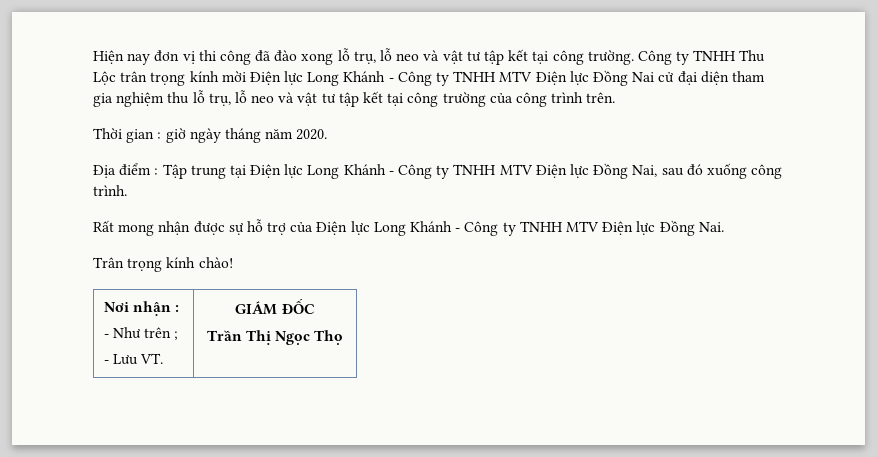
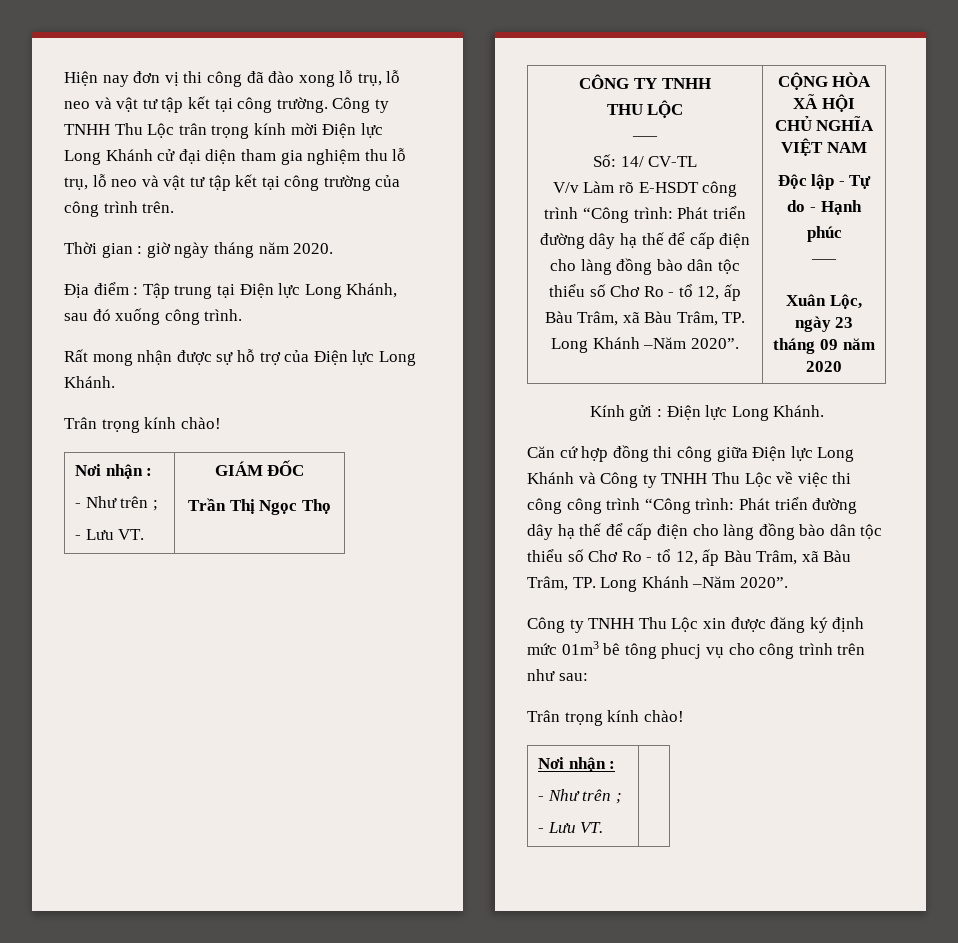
[388,70,655,86] - Công ty TNHH MTV Điện lực Đồng Nai -> (153, 155) none
[343,163,658,179] Khánh - Công ty TNHH MTV Điện lực Đồng Nai, -> [346,283,398,298] Khánh,
[410,220,724,236] Khánh - Công ty TNHH MTV Điện lực Đồng Nai. -> [64,376,115,388] Khánh.
(344, 337) none -> [579,74,711,89] [606,100,684,118] [632,135,658,137] [592,154,698,167] [552,181,738,197] [544,206,746,223] [539,232,751,249] [550,258,740,275] [548,284,742,301] [544,311,746,326] [551,337,739,353] [777,72,872,90] [793,94,855,112] [774,116,875,131] [781,138,867,156] [777,174,872,190] [787,200,862,215] [806,226,842,242] [811,258,837,260] [786,294,862,309] [794,316,854,332] [773,338,875,354] [806,361,842,372] [589,405,825,421] [527,445,855,462] [527,471,852,488] [527,497,858,514] [527,523,883,540] [527,549,852,566] [527,576,788,592] [527,617,865,633] [527,641,866,659] [527,669,588,681] [527,710,684,726] [538,757,616,772] [538,789,623,804] [538,822,604,833] // CÔNG TY TNHH // THU LỘC // ____ // Số: 14/ CV-TL // V/v Làm rõ E-HSDT công trình “Công trình: Phát triển đường dây hạ thế để cấp điện cho làng đồng bào dân tộc thiểu số Chơ Ro - tổ 12, ấp Bàu Trâm, xã Bàu Trâm, TP. Long Khánh –Năm 2020”. | CỘNG HÒA XÃ HỘI CHỦ NGHĨA VIỆT NAM // Độc lập - Tự do - Hạnh phúc // ____ // Xuân Lộc, ngày 23 tháng 09 năm 2020 // Kính gửi : Điện lực Long Khánh. // Căn cứ hợp đồng thi công giữa Điện lực Long Khánh và Công ty TNHH Thu Lộc về việc thi công công trình “Công trình: Phát triển đường dây hạ thế để cấp điện cho làng đồng bào dân tộc thiểu số Chơ Ro - tổ 12, ấp Bàu Trâm, xã Bàu Trâm, TP. Long Khánh –Năm 2020”. // Công ty TNHH Thu Lộc xin được đăng ký định mức 01m3 bê tông phucj vụ cho công trình trên như sau: // Trân trọng kính chào! // Nơi nhận : // - Như trên ; // - Lưu VT. |

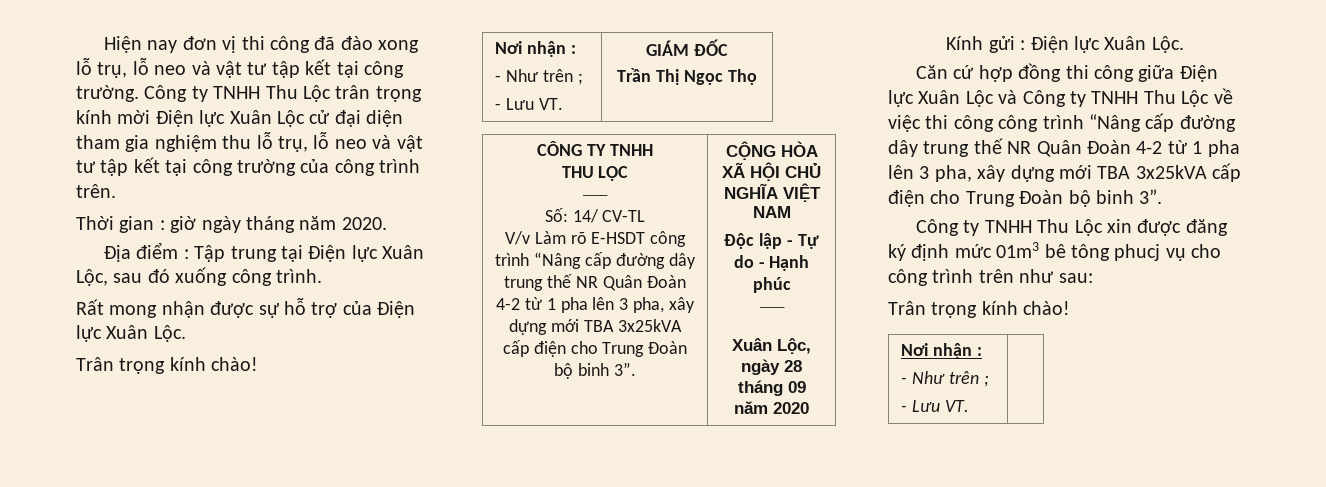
[64,149,153,165] Long Khánh -> [229,110,305,127] Xuân Lộc
[304,283,398,299] Long Khánh, -> [382,245,425,259] [76,269,108,286] Xuân Lộc,
[378,351,416,366] [64,376,115,388] Long Khánh. -> [106,325,186,342] Xuân Lộc.
[582,206,746,223] [539,232,751,249] [550,258,740,275] [548,284,742,301] [544,311,746,326] [551,337,739,353] “Công trình: Phát triển đường dây hạ thế để cấp điện cho làng đồng bào dân tộc thiểu số Chơ Ro - tổ 12, ấp Bàu Trâm, xã Bàu Trâm, TP. Long Khánh –Năm 2020”. -> [534,252,696,269] [504,274,686,291] [495,297,696,313] [509,319,682,335] [502,340,688,357] [554,362,636,379] “Nâng cấp đường dây trung thế NR Quân Đoàn 4-2 từ 1 pha lên 3 pha, xây dựng mới TBA 3x25kVA cấp điện cho Trung Đoàn bộ binh 3”.
[835,317,854,328] 23 -> [784,360,802,372] 28
[731,405,825,421] Long Khánh. -> [1104,36,1184,53] Xuân Lộc.
[817,447,855,462] [527,472,574,484] Long Khánh -> [918,90,994,107] Xuân Lộc
[644,497,858,514] [527,523,883,540] [527,549,852,566] [527,576,788,592] “Công trình: Phát triển đường dây hạ thế để cấp điện cho làng đồng bào dân tộc thiểu số Chơ Ro - tổ 12, ấp Bàu Trâm, xã Bàu Trâm, TP. Long Khánh –Năm 2020”. -> [1089,113,1236,132] [888,138,1240,157] [888,163,1242,182] [888,189,1163,207] “Nâng cấp đường dây trung thế NR Quân Đoàn 4-2 từ 1 pha lên 3 pha, xây dựng mới TBA 3x25kVA cấp điện cho Trung Đoàn bộ binh 3”.

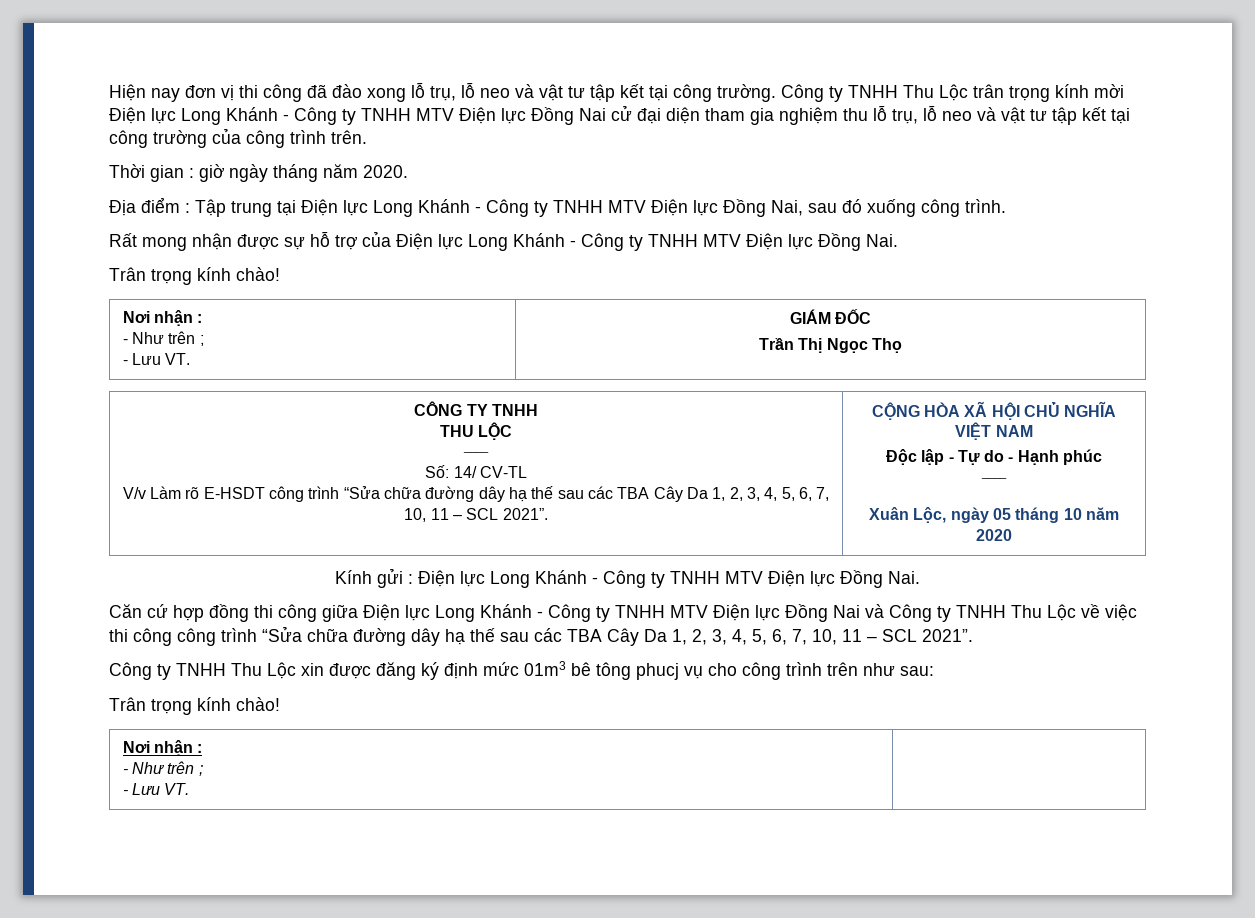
[229,110,305,127] Xuân Lộc -> [181,107,606,125] Long Khánh - Công ty TNHH MTV Điện lực Đồng Nai
[382,245,425,259] [76,269,108,286] Xuân Lộc, -> [373,199,803,217] Long Khánh - Công ty TNHH MTV Điện lực Đồng Nai,
[106,325,186,342] Xuân Lộc. -> [468,233,898,251] Long Khánh - Công ty TNHH MTV Điện lực Đồng Nai.
[534,252,696,269] [504,274,686,291] [495,297,696,313] [509,319,682,335] [502,340,688,357] [554,362,636,379] “Nâng cấp đường dây trung thế NR Quân Đoàn 4-2 từ 1 pha lên 3 pha, xây dựng mới TBA 3x25kVA cấp điện cho Trung Đoàn bộ binh 3”. -> [343,486,830,502] [404,508,548,522] “Sửa chữa đường dây hạ thế sau các TBA Cây Da 1, 2, 3, 4, 5, 6, 7, 10, 11 – SCL 2021”.
[784,360,802,372] [737,380,806,396] 28 tháng 09 -> [993,507,1082,523] 05 tháng 10
[1104,36,1184,53] Xuân Lộc. -> [490,570,920,588] Long Khánh - Công ty TNHH MTV Điện lực Đồng Nai.
[918,90,994,107] Xuân Lộc -> [435,604,860,622] Long Khánh - Công ty TNHH MTV Điện lực Đồng Nai
[1089,113,1236,132] [888,138,1240,157] [888,163,1242,182] [888,189,1163,207] “Nâng cấp đường dây trung thế NR Quân Đoàn 4-2 từ 1 pha lên 3 pha, xây dựng mới TBA 3x25kVA cấp điện cho Trung Đoàn bộ binh 3”. -> [262,626,973,646] “Sửa chữa đường dây hạ thế sau các TBA Cây Da 1, 2, 3, 4, 5, 6, 7, 10, 11 – SCL 2021”.

